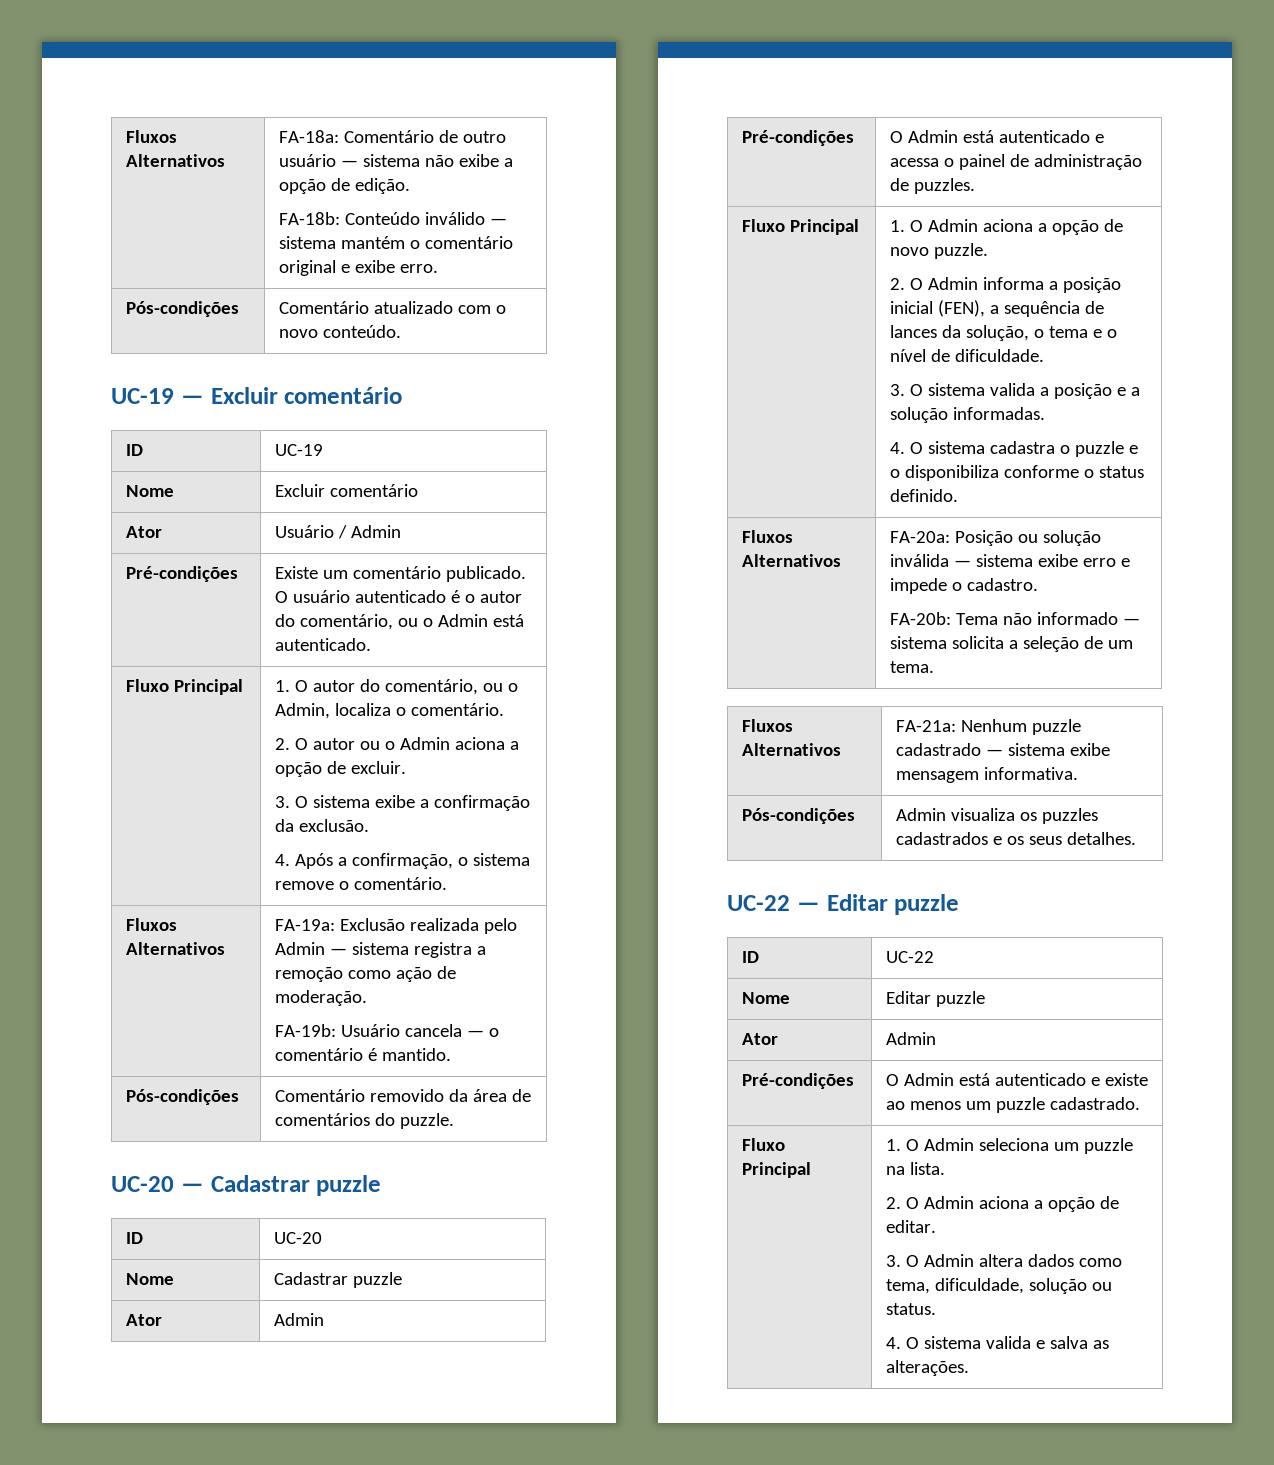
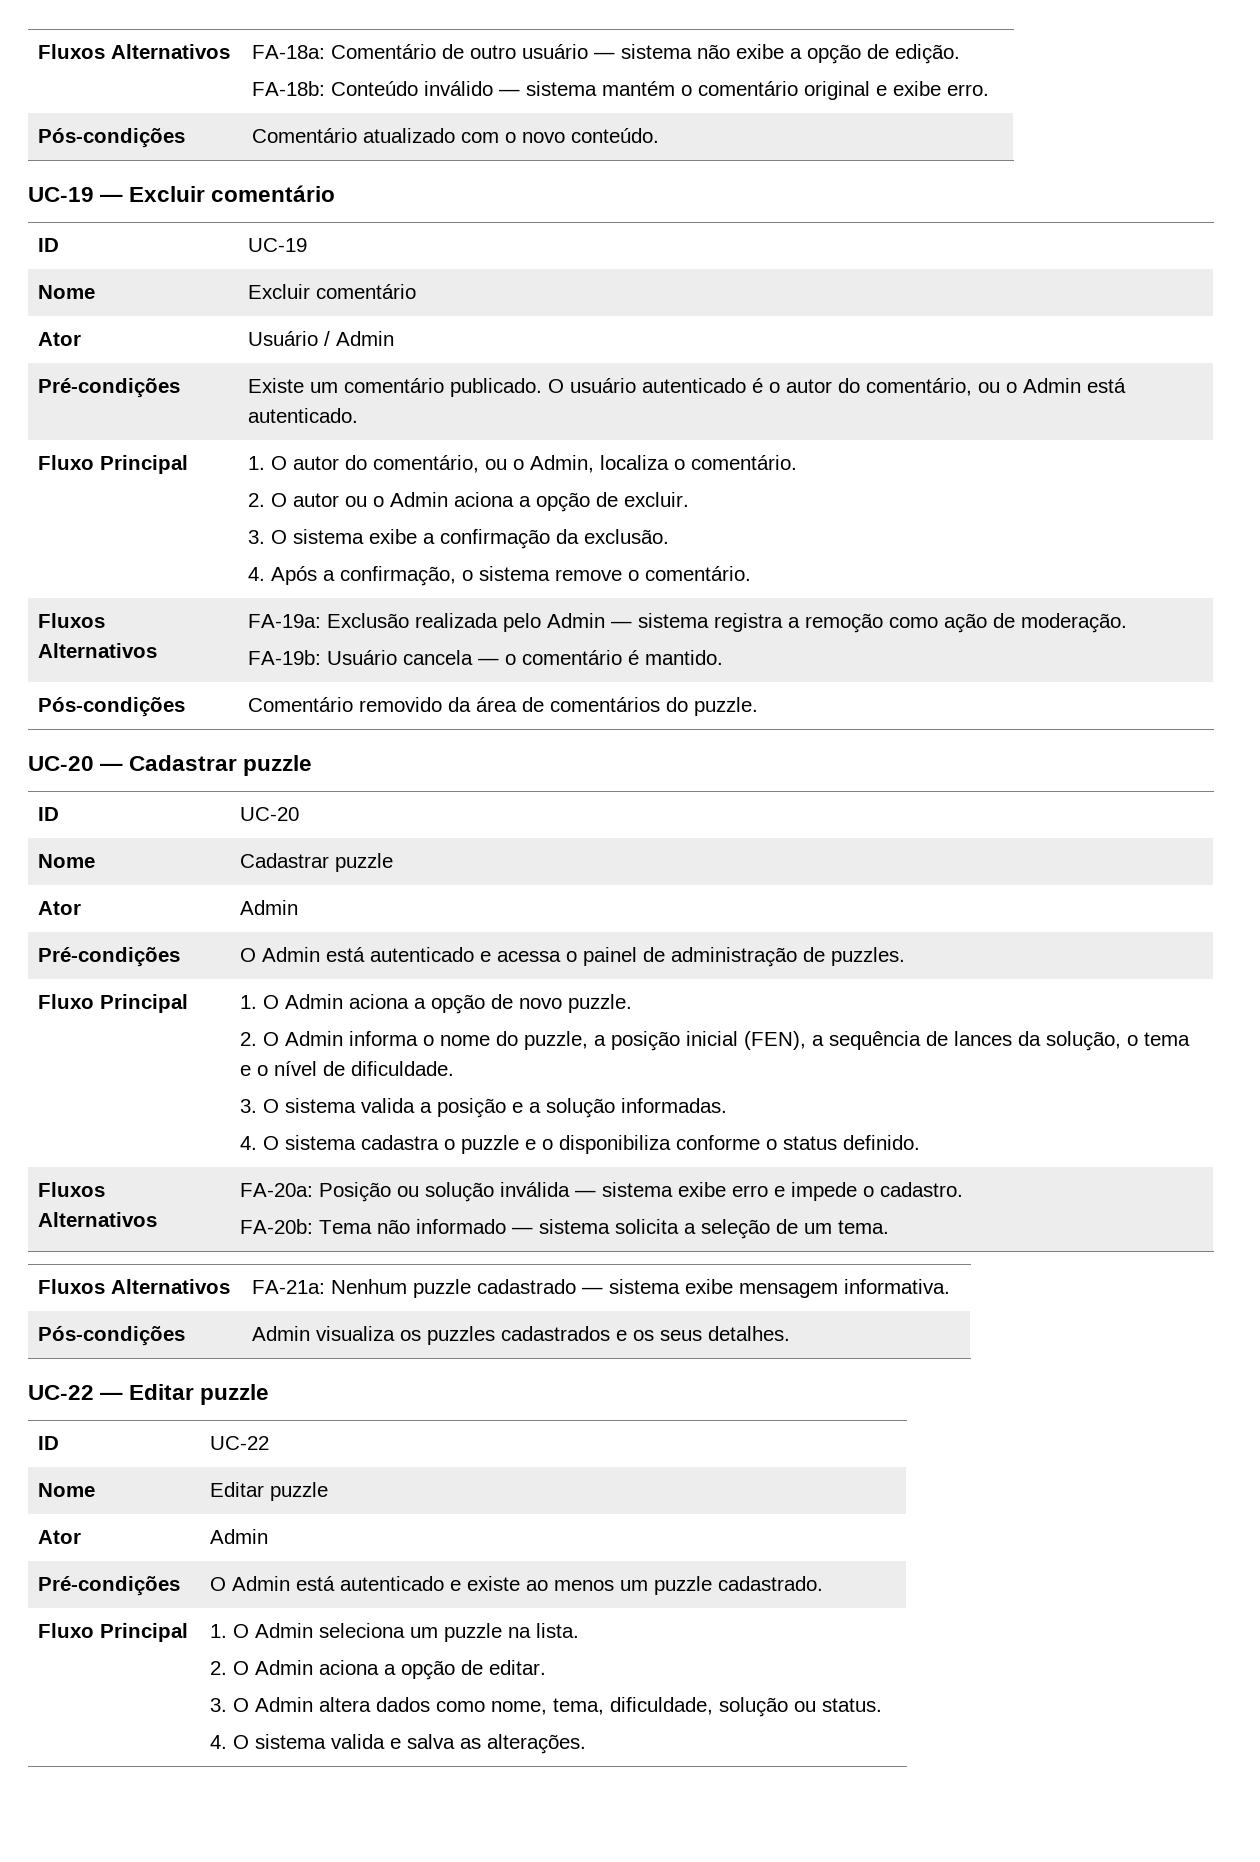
(1044, 283) none -> [423,1031,589,1050] o nome do puzzle,
(1122, 1262) none -> [491,1701,548,1715] nome,

